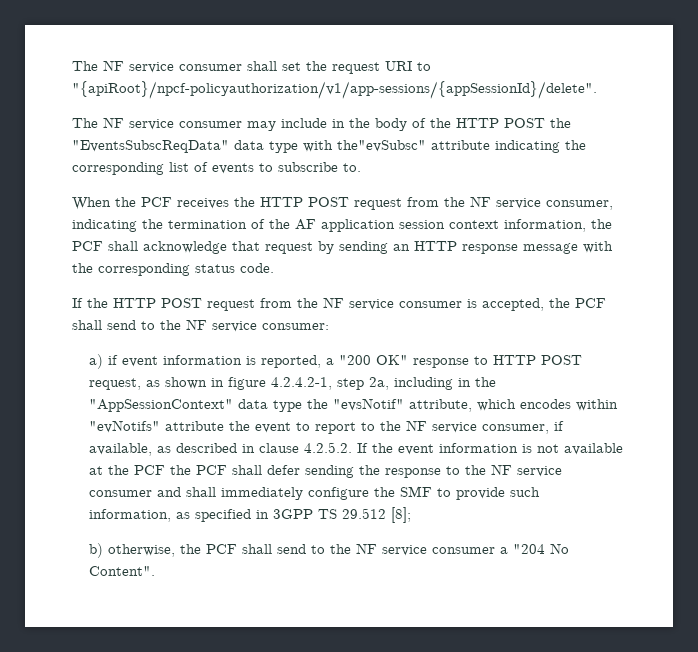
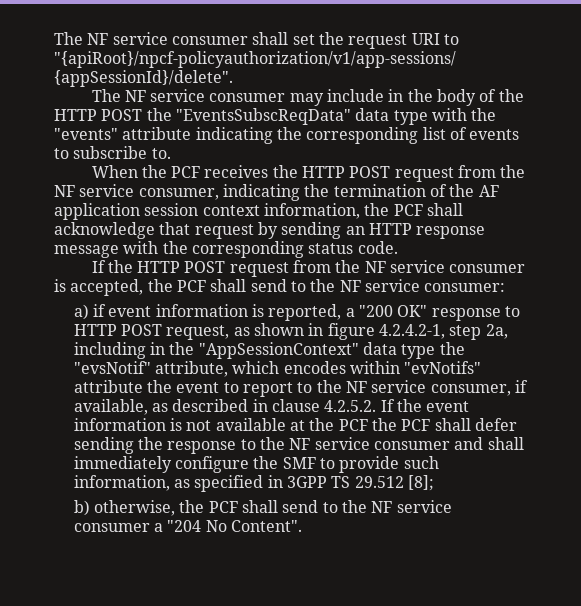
[337,140,426,152] the"evSubsc" -> [471,108,497,121] [54,128,118,140] the "events"

